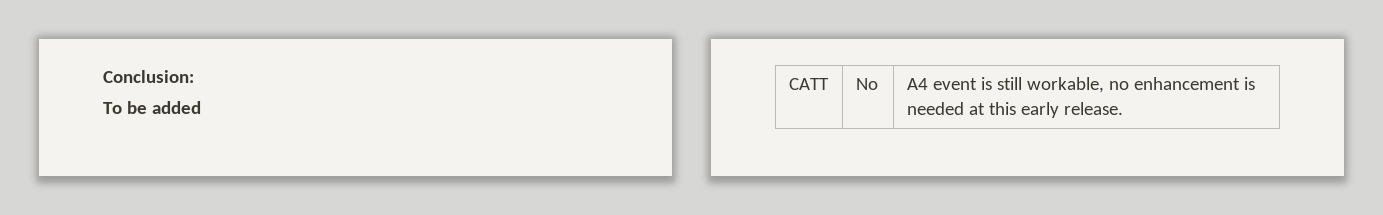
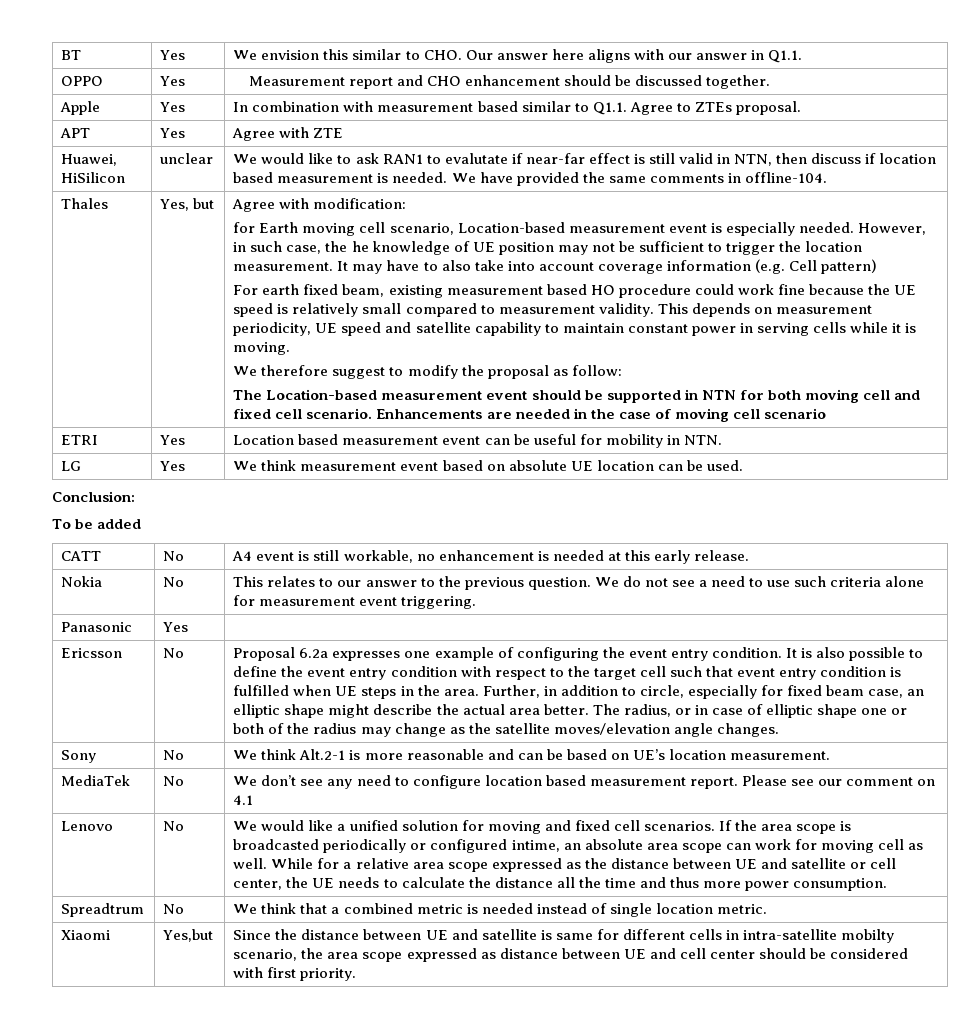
(103, 76) none -> [61,50,82,60] [160,50,186,60] [233,49,803,63] [61,76,104,86] [160,76,186,86] [248,75,771,89] [60,101,101,115] [160,102,186,112] [233,101,801,115] [60,128,91,138] [160,128,186,138] [232,127,344,141] [61,154,118,166] [61,172,126,183] [160,153,214,164] [233,153,937,166] [233,172,827,186] [61,198,109,209] [160,198,215,211] [232,198,407,212] [233,222,926,236] [233,241,863,255] [233,259,877,274] [233,284,917,298] [233,303,872,317] [233,322,917,336] [233,342,291,355] [233,365,622,379] [233,389,920,403] [233,408,826,422] [61,435,99,445] [160,435,186,445] [233,434,722,448] [61,461,82,471] [160,461,186,471] [233,460,743,471] BT | Yes | We envision this similar to CHO. Our answer here aligns with our answer in Q1.1. // OPPO | Yes | Measurement report and CHO enhancement should be discussed together. // Apple | Yes | In combination with measurement based similar to Q1.1. Agree to ZTEs proposal. // APT | Yes | Agree with ZTE // Huawei, HiSilicon | unclear | We would like to ask RAN1 to evalutate if near-far effect is still valid in NTN, then discuss if location based measurement is needed. We have provided the same comments in offline-104. // Thales | Yes, but | Agree with modification: // for Earth moving cell scenario, Location-based measurement event is especially needed. However, in such case, the he knowledge of UE position may not be sufficient to trigger the location measurement. It may have to also take into account coverage information (e.g. Cell pattern) // For earth fixed beam, existing measurement based HO procedure could work fine because the UE speed is relatively small compared to measurement validity. This depends on measurement periodicity, UE speed and satellite capability to maintain constant power in serving cells while it is moving. // We therefore suggest to modify the proposal as follow: // The Location-based measurement event should be supported in NTN for both moving cell and fixed cell scenario. Enhancements are needed in the case of moving cell scenario // ETRI | Yes | Location based measurement event can be useful for mobility in NTN. // LG | Yes | We think measurement event based on absolute UE location can be used. //
(1123, 108) none -> [61,576,103,587] [163,577,185,587] [233,576,925,590] [233,595,477,609] [61,622,133,632] [163,622,189,632] [61,648,123,658] [163,648,185,658] [233,647,924,661] [233,666,902,680] [233,685,925,699] [233,704,908,718] [233,723,779,737] [61,750,97,763] [163,750,185,760] [233,749,830,760] [61,775,131,786] [163,776,185,786] [233,775,936,789] [233,795,254,805] [61,821,114,831] [163,821,185,831] [233,820,852,834] [233,839,924,853] [233,858,897,872] [233,877,888,891] [61,903,145,917] [163,904,185,914] [233,903,767,917] [61,930,111,940] [163,929,214,942] [233,929,895,943] [233,948,909,962] [233,967,357,981] // Nokia | No | This relates to our answer to the previous question. We do not see a need to use such criteria alone for measurement event triggering. // Panasonic | Yes | // Ericsson | No | Proposal 6.2a expresses one example of configuring the event entry condition. It is also possible to define the event entry condition with respect to the target cell such that event entry condition is fulfilled when UE steps in the area. Further, in addition to circle, especially for fixed beam case, an elliptic shape might describe the actual area better. The radius, or in case of elliptic shape one or both of the radius may change as the satellite moves/elevation angle changes. // Sony | No | We think Alt.2-1 is more reasonable and can be based on UE’s location measurement. // MediaTek | No | We don’t see any need to configure location based measurement report. Please see our comment on 4.1 // Lenovo | No | We would like a unified solution for moving and fixed cell scenarios. If the area scope is broadcasted periodically or configured intime, an absolute area scope can work for moving cell as well. While for a relative area scope expressed as the distance between UE and satellite or cell center, the UE needs to calculate the distance all the time and thus more power consumption. // Spreadtrum | No | We think that a combined metric is needed instead of single location metric. // Xiaomi | Yes,but | Since the distance between UE and satellite is same for different cells in intra-satellite mobilty scenario, the area scope expressed as distance between UE and cell center should be considered with first priority.

